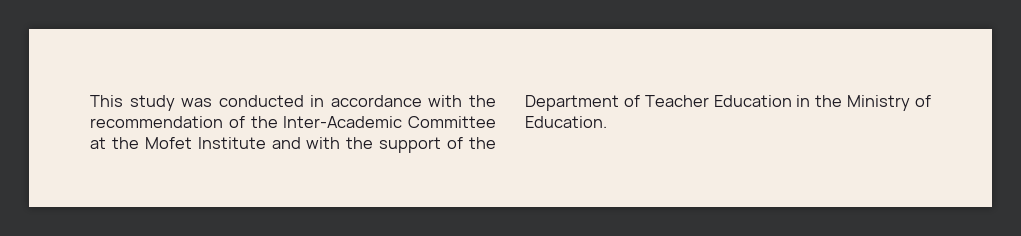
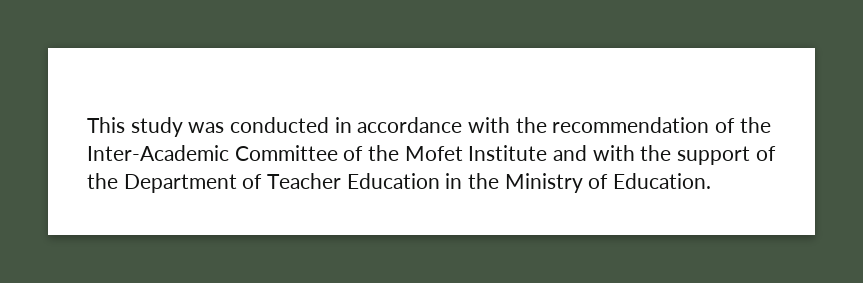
[90,137,106,149] at -> [343,146,364,161] of

